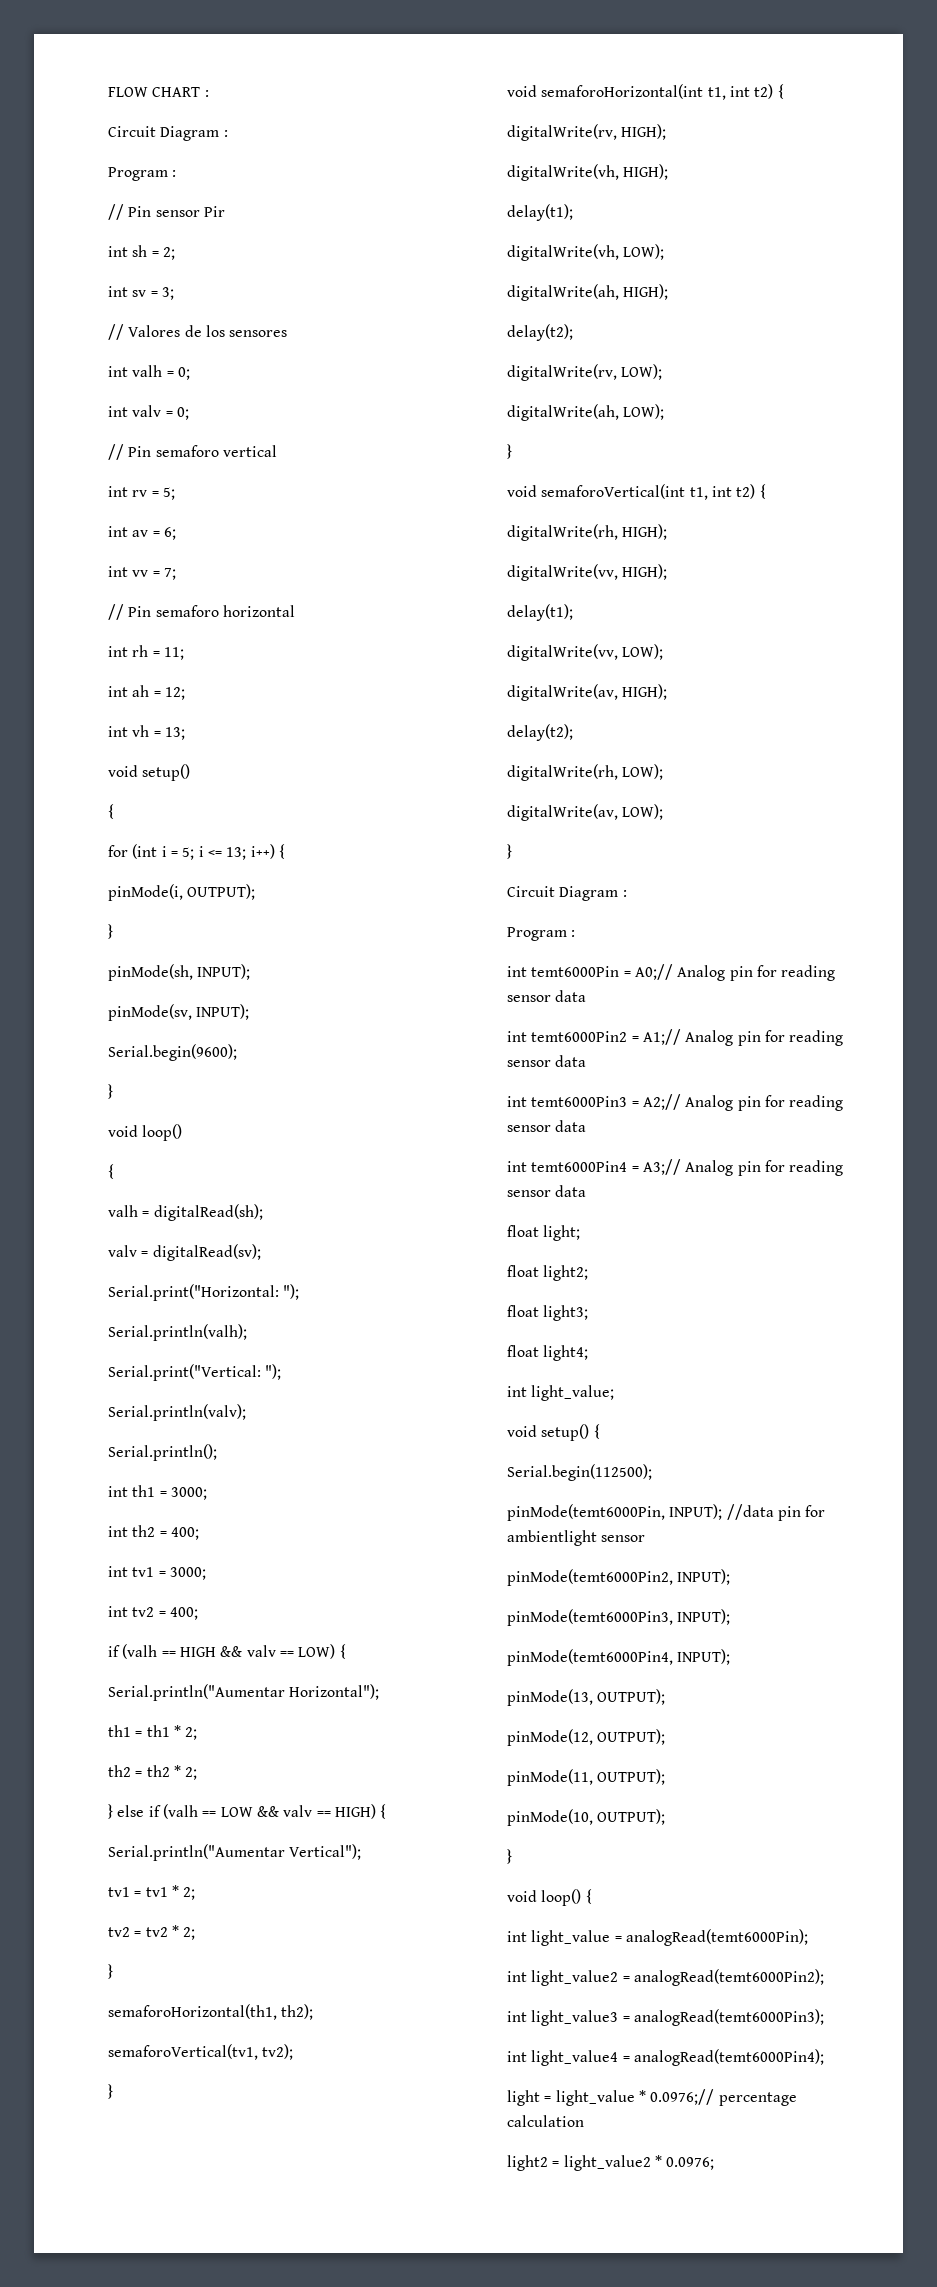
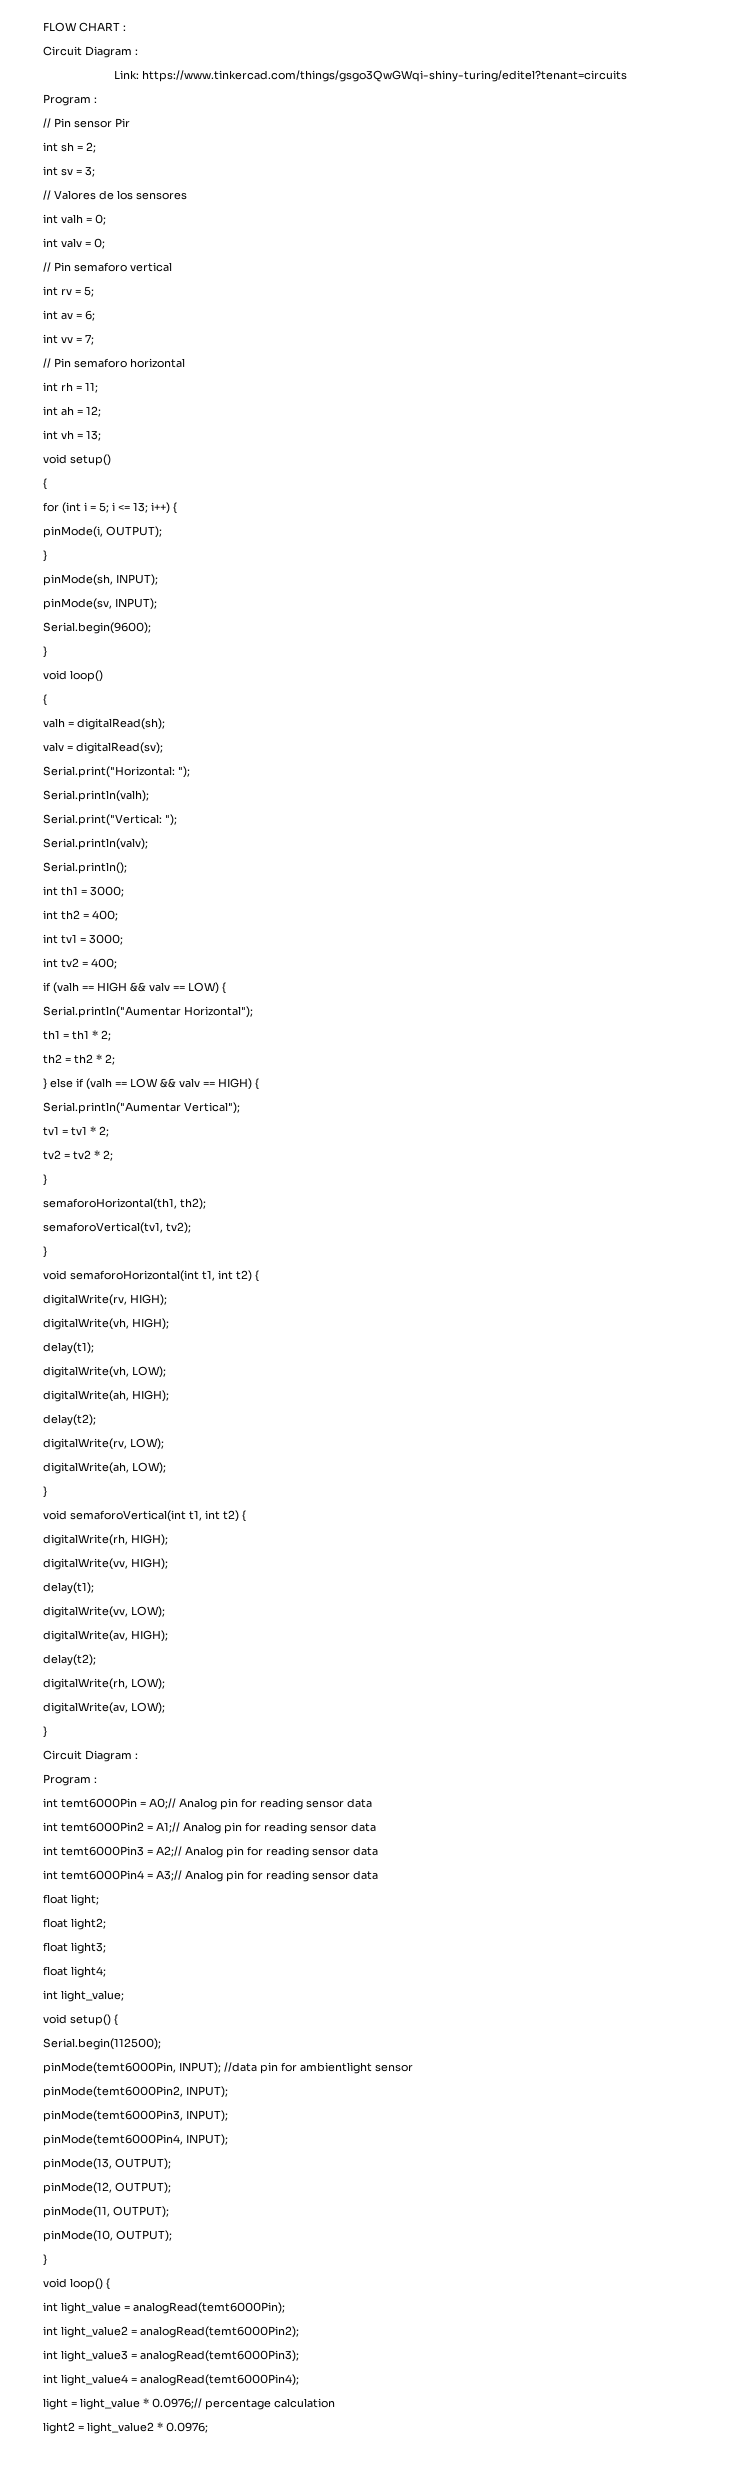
(228, 133) none -> [113,70,627,82] // Link: https://www.tinkercad.com/things/gsgo3QwGWqi-shiny-turing/editel?tenant=circuits

